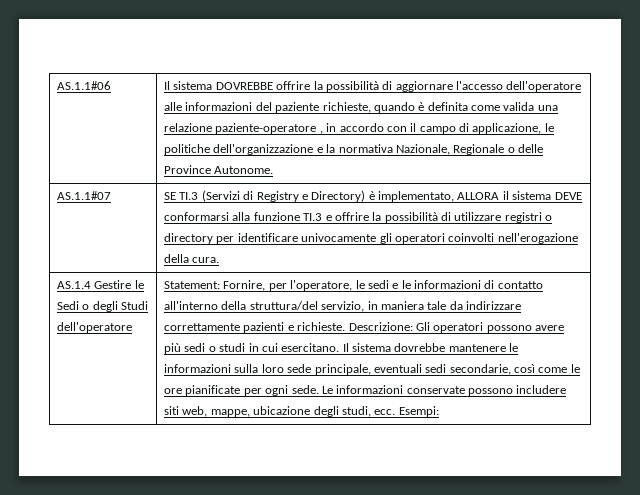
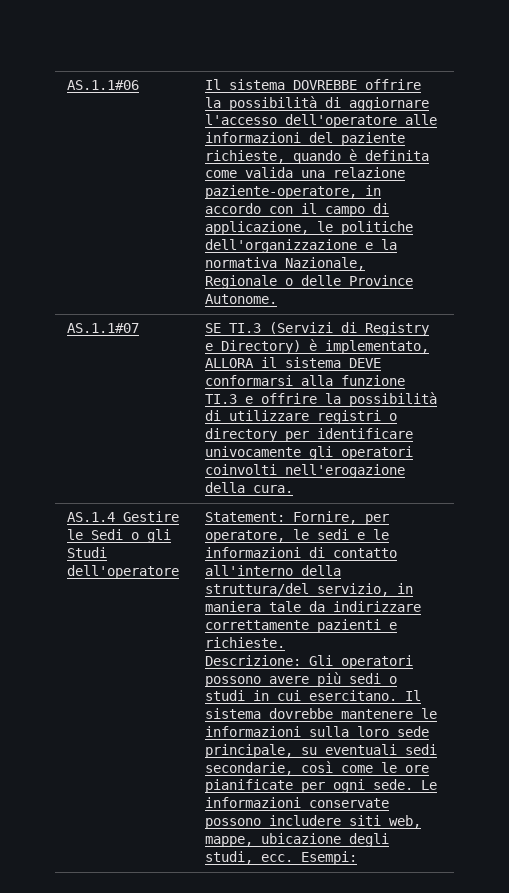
[215,123,323,134] paziente-operatore , -> [204,185,357,199] paziente-operatore,
[92,301,118,312] degli -> [146,529,171,543] gli
[290,280,353,291] l'operatore, -> [204,530,285,543] operatore,
(346, 326) none -> (285, 642) //
(371, 369) none -> [300,747,317,755] su

